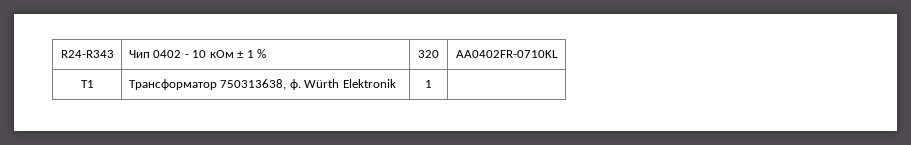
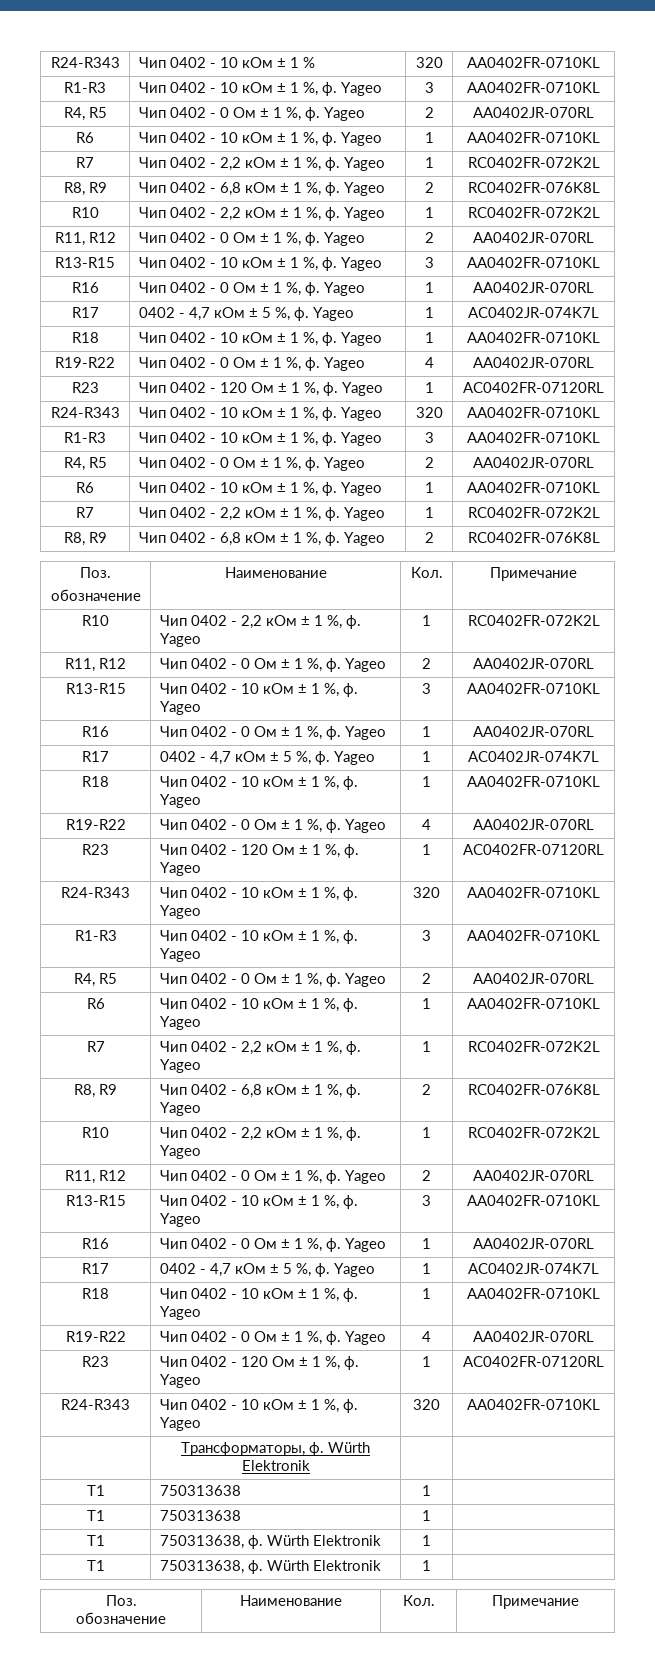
[80,80,94,88] [128,79,396,90] [425,80,432,88] T1 | Трансформатор 750313638, ф. Würth Elektronik | 1 | -> [64,82,106,93] [138,82,382,96] [424,82,434,93] [466,82,600,93] [63,107,107,121] [138,107,365,121] [424,107,434,118] [472,107,594,118] [76,132,94,143] [138,132,382,146] [424,132,434,143] [466,132,600,143] [76,157,94,168] [138,157,385,171] [424,157,434,168] [467,157,600,168] [63,182,107,196] [138,182,385,196] [424,182,434,193] [467,182,600,193] [71,207,99,218] [138,207,385,221] [424,207,434,218] [467,207,600,218] [54,232,116,246] [138,232,365,246] [424,232,434,243] [472,232,594,243] [55,257,115,268] [138,257,382,271] [424,257,434,268] [466,257,600,268] [71,282,99,293] [138,282,365,296] [424,282,434,293] [472,282,594,293] [71,307,99,318] [138,307,354,321] [424,307,434,318] [467,307,599,318] [71,332,99,343] [138,332,382,346] [424,332,434,343] [466,332,600,343] [55,357,115,368] [138,357,365,371] [424,357,434,368] [472,357,594,368] [71,382,99,393] [138,382,383,396] [424,382,434,393] [462,382,604,393] [50,407,120,418] [138,407,382,421] [415,407,443,418] [466,407,600,418] [64,432,106,443] [138,432,382,446] [424,432,434,443] [466,432,600,443] [63,457,107,471] [138,457,365,471] [424,457,434,468] [472,457,594,468] [76,482,94,493] [138,482,382,496] [424,482,434,493] [466,482,600,493] [76,507,94,518] [138,507,385,521] [424,507,434,518] [467,507,600,518] [63,532,107,546] [138,532,385,546] [424,532,434,543] [467,532,600,543] [80,567,111,578] [50,589,141,601] [224,567,327,578] [410,567,443,578] [489,567,577,581] [82,615,109,626] [159,615,361,629] [159,633,201,647] [422,615,431,626] [467,615,600,626] [65,658,126,672] [159,658,386,672] [422,658,431,669] [472,658,594,669] [65,683,126,694] [159,683,358,697] [159,701,201,715] [422,683,431,694] [466,683,600,694] [82,726,109,737] [159,726,386,740] [422,726,431,737] [472,726,594,737] [82,751,109,762] [159,751,375,765] [422,751,431,762] [467,751,599,762] [82,776,109,787] [159,776,358,790] [159,794,201,808] [422,776,431,787] [466,776,600,787] [65,819,126,830] [159,819,386,833] [422,819,431,830] [472,819,594,830] [82,844,109,855] [159,844,359,858] [159,862,201,876] [422,844,431,855] [462,844,604,855] [61,887,130,898] [159,887,358,901] [159,905,201,919] [413,887,440,898] [466,887,600,898] [74,930,117,941] [159,930,358,944] [159,948,201,962] [422,930,431,941] [466,930,600,941] [74,973,117,987] [159,973,386,987] [422,973,431,984] [472,973,594,984] [86,998,105,1009] [159,998,358,1012] [159,1016,201,1030] [422,998,431,1009] [466,998,600,1009] [86,1041,105,1052] [159,1041,361,1055] [159,1059,201,1073] [422,1041,431,1052] [467,1041,600,1052] [74,1084,117,1098] [159,1084,361,1098] [159,1102,201,1116] [422,1084,431,1095] [467,1084,600,1095] [82,1127,109,1138] [159,1127,361,1141] [159,1145,201,1159] [422,1127,431,1138] [467,1127,600,1138] [65,1170,126,1184] [159,1170,386,1184] [422,1170,431,1181] [472,1170,594,1181] [65,1195,126,1206] [159,1195,358,1209] [159,1213,201,1227] [422,1195,431,1206] [466,1195,600,1206] [82,1238,109,1249] [159,1238,386,1252] [422,1238,431,1249] [472,1238,594,1249] [82,1263,109,1274] [159,1263,375,1277] [422,1263,431,1274] [467,1263,599,1274] [82,1288,109,1299] [159,1288,358,1302] [159,1306,201,1320] [422,1288,431,1299] [466,1288,600,1299] [65,1331,126,1342] [159,1331,386,1345] [422,1331,431,1342] [472,1331,594,1342] [82,1356,109,1367] [159,1356,359,1370] [159,1374,201,1388] [422,1356,431,1367] [462,1356,604,1367] [61,1399,130,1410] [159,1399,358,1413] [159,1417,201,1431] [413,1399,440,1410] [466,1399,600,1410] [181,1442,370,1456] [241,1460,310,1471] [86,1485,105,1496] [159,1485,241,1496] [422,1485,431,1496] [86,1510,105,1521] [159,1510,241,1521] [422,1510,431,1521] [86,1535,105,1546] [159,1535,381,1549] [422,1535,431,1546] [86,1560,105,1571] [159,1560,381,1574] [422,1560,431,1571] [105,1595,137,1606] [76,1612,166,1624] [240,1595,342,1606] [402,1595,435,1606] [491,1595,579,1609] R1-R3 | Чип 0402 - 10 кОм ± 1 %, ф. Yageo | 3 | AA0402FR-0710KL // R4, R5 | Чип 0402 - 0 Ом ± 1 %, ф. Yageo | 2 | AA0402JR-070RL // R6 | Чип 0402 - 10 кОм ± 1 %, ф. Yageo | 1 | AA0402FR-0710KL // R7 | Чип 0402 - 2,2 кОм ± 1 %, ф. Yageo | 1 | RC0402FR-072K2L // R8, R9 | Чип 0402 - 6,8 кОм ± 1 %, ф. Yageo | 2 | RC0402FR-076K8L // R10 | Чип 0402 - 2,2 кОм ± 1 %, ф. Yageo | 1 | RC0402FR-072K2L // R11, R12 | Чип 0402 - 0 Ом ± 1 %, ф. Yageo | 2 | AA0402JR-070RL // R13-R15 | Чип 0402 - 10 кОм ± 1 %, ф. Yageo | 3 | AA0402FR-0710KL // R16 | Чип 0402 - 0 Ом ± 1 %, ф. Yageo | 1 | AA0402JR-070RL // R17 | 0402 - 4,7 кОм ± 5 %, ф. Yageo | 1 | AC0402JR-074K7L // R18 | Чип 0402 - 10 кОм ± 1 %, ф. Yageo | 1 | AA0402FR-0710KL // R19-R22 | Чип 0402 - 0 Ом ± 1 %, ф. Yageo | 4 | AA0402JR-070RL // R23 | Чип 0402 - 120 Ом ± 1 %, ф. Yageo | 1 | AC0402FR-07120RL // R24-R343 | Чип 0402 - 10 кОм ± 1 %, ф. Yageo | 320 | AA0402FR-0710KL // R1-R3 | Чип 0402 - 10 кОм ± 1 %, ф. Yageo | 3 | AA0402FR-0710KL // R4, R5 | Чип 0402 - 0 Ом ± 1 %, ф. Yageo | 2 | AA0402JR-070RL // R6 | Чип 0402 - 10 кОм ± 1 %, ф. Yageo | 1 | AA0402FR-0710KL // R7 | Чип 0402 - 2,2 кОм ± 1 %, ф. Yageo | 1 | RC0402FR-072K2L // R8, R9 | Чип 0402 - 6,8 кОм ± 1 %, ф. Yageo | 2 | RC0402FR-076K8L // Поз. // обозначение | Наименование | Кол. | Примечание // R10 | Чип 0402 - 2,2 кОм ± 1 %, ф. Yageo | 1 | RC0402FR-072K2L // R11, R12 | Чип 0402 - 0 Ом ± 1 %, ф. Yageo | 2 | AA0402JR-070RL // R13-R15 | Чип 0402 - 10 кОм ± 1 %, ф. Yageo | 3 | AA0402FR-0710KL // R16 | Чип 0402 - 0 Ом ± 1 %, ф. Yageo | 1 | AA0402JR-070RL // R17 | 0402 - 4,7 кОм ± 5 %, ф. Yageo | 1 | AC0402JR-074K7L // R18 | Чип 0402 - 10 кОм ± 1 %, ф. Yageo | 1 | AA0402FR-0710KL // R19-R22 | Чип 0402 - 0 Ом ± 1 %, ф. Yageo | 4 | AA0402JR-070RL // R23 | Чип 0402 - 120 Ом ± 1 %, ф. Yageo | 1 | AC0402FR-07120RL // R24-R343 | Чип 0402 - 10 кОм ± 1 %, ф. Yageo | 320 | AA0402FR-0710KL // R1-R3 | Чип 0402 - 10 кОм ± 1 %, ф. Yageo | 3 | AA0402FR-0710KL // R4, R5 | Чип 0402 - 0 Ом ± 1 %, ф. Yageo | 2 | AA0402JR-070RL // R6 | Чип 0402 - 10 кОм ± 1 %, ф. Yageo | 1 | AA0402FR-0710KL // R7 | Чип 0402 - 2,2 кОм ± 1 %, ф. Yageo | 1 | RC0402FR-072K2L // R8, R9 | Чип 0402 - 6,8 кОм ± 1 %, ф. Yageo | 2 | RC0402FR-076K8L // R10 | Чип 0402 - 2,2 кОм ± 1 %, ф. Yageo | 1 | RC0402FR-072K2L // R11, R12 | Чип 0402 - 0 Ом ± 1 %, ф. Yageo | 2 | AA0402JR-070RL // R13-R15 | Чип 0402 - 10 кОм ± 1 %, ф. Yageo | 3 | AA0402FR-0710KL // R16 | Чип 0402 - 0 Ом ± 1 %, ф. Yageo | 1 | AA0402JR-070RL // R17 | 0402 - 4,7 кОм ± 5 %, ф. Yageo | 1 | AC0402JR-074K7L // R18 | Чип 0402 - 10 кОм ± 1 %, ф. Yageo | 1 | AA0402FR-0710KL // R19-R22 | Чип 0402 - 0 Ом ± 1 %, ф. Yageo | 4 | AA0402JR-070RL // R23 | Чип 0402 - 120 Ом ± 1 %, ф. Yageo | 1 | AC0402FR-07120RL // R24-R343 | Чип 0402 - 10 кОм ± 1 %, ф. Yageo | 320 | AA0402FR-0710KL // | Трансформаторы, ф. Würth Elektronik | | // T1 | 750313638 | 1 | // T1 | 750313638 | 1 | // T1 | 750313638, ф. Würth Elektronik | 1 | // T1 | 750313638, ф. Würth Elektronik | 1 | // Поз. // обозначение | Наименование | Кол. | Примечание

